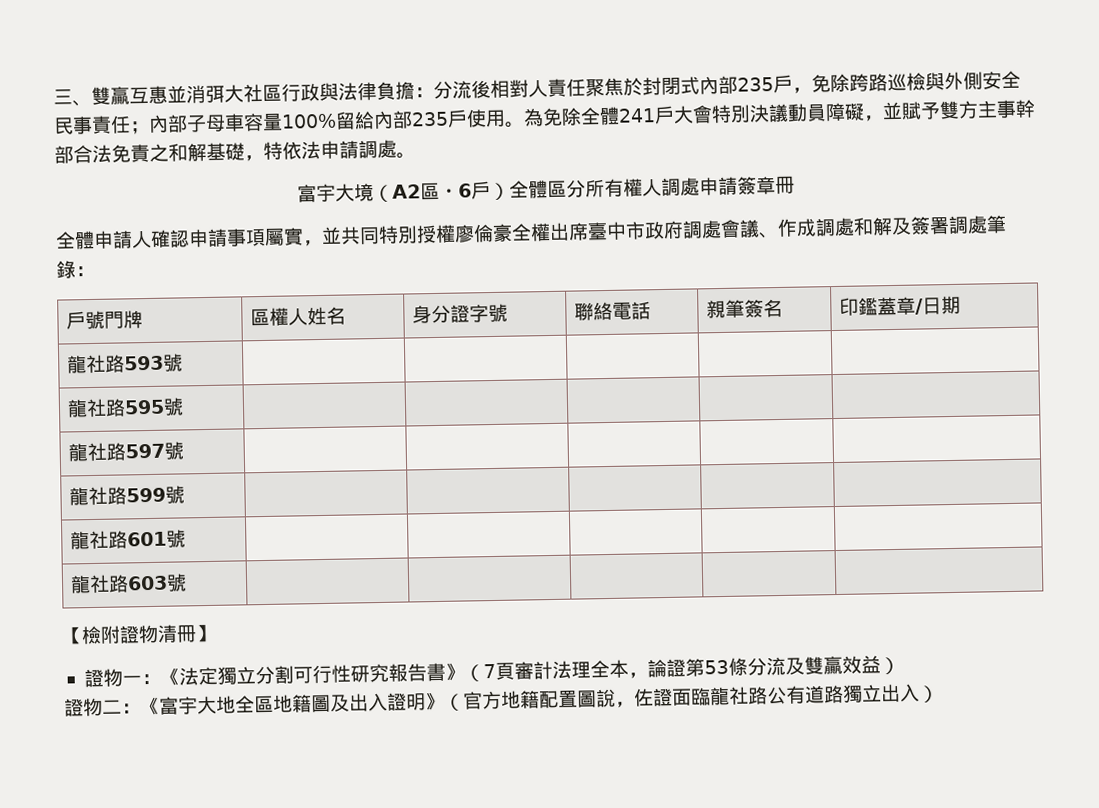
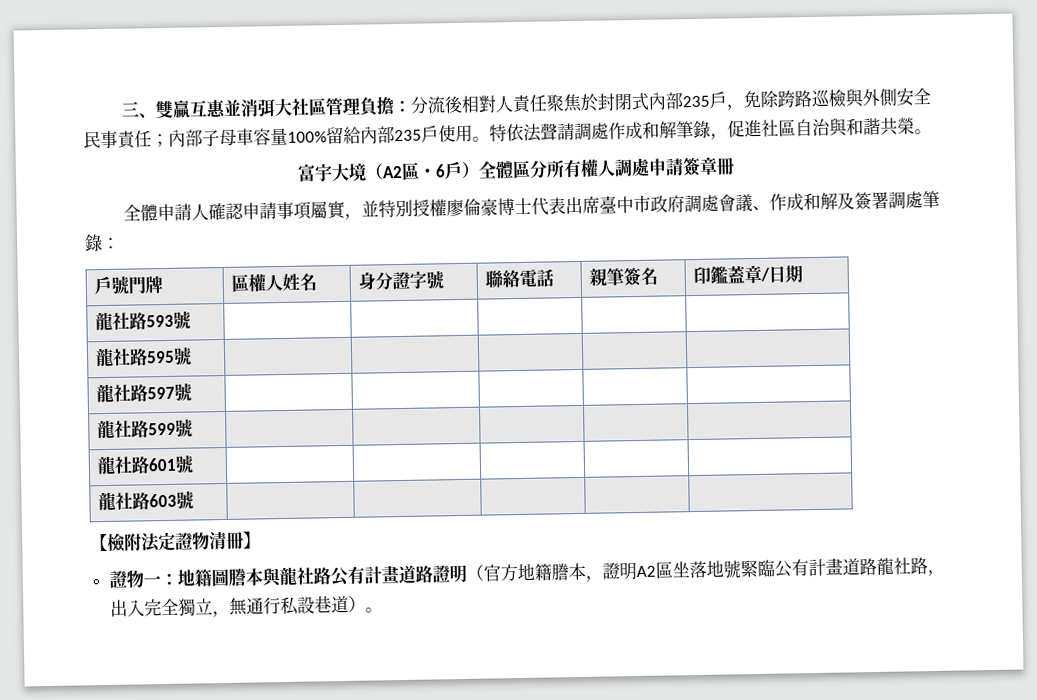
[281,81,377,102] 行政與法律 -> [324,97,360,116] 管理
[523,99,1036,127] [54,139,397,164] 為免除全體241戶大會特別決議動員障礙，並賦予雙方主事幹部合法免責之和解基礎，特依法申請調處 -> [489,117,915,143] 特依法聲請調處作成和解筆錄，促進社區自治與和諧共榮
[340,226,380,245] 共同 -> (379, 208) none
[511,222,551,242] 全權 -> [496,197,566,216] 博士代表
[815,217,855,237] 調處 -> (804, 202) none
(121, 634) none -> [141,531,176,553] 法定
[159,655,900,686] [64,683,939,717] 《法定獨立分割可行性研究報告書》（7頁審計法理全本，論證第53條分流及雙贏效益） // 證物二：《富宇大地全區地籍圖及出入證明》（官方地籍配置圖說，佐證面臨龍社路公有道路獨立出入） -> [176,557,945,588] [109,595,383,618] 地籍圖謄本與龍社路公有計畫道路證明（官方地籍謄本，證明A2區坐落地號緊臨公有計畫道路龍社路，出入完全獨立，無通行私設巷道）。

